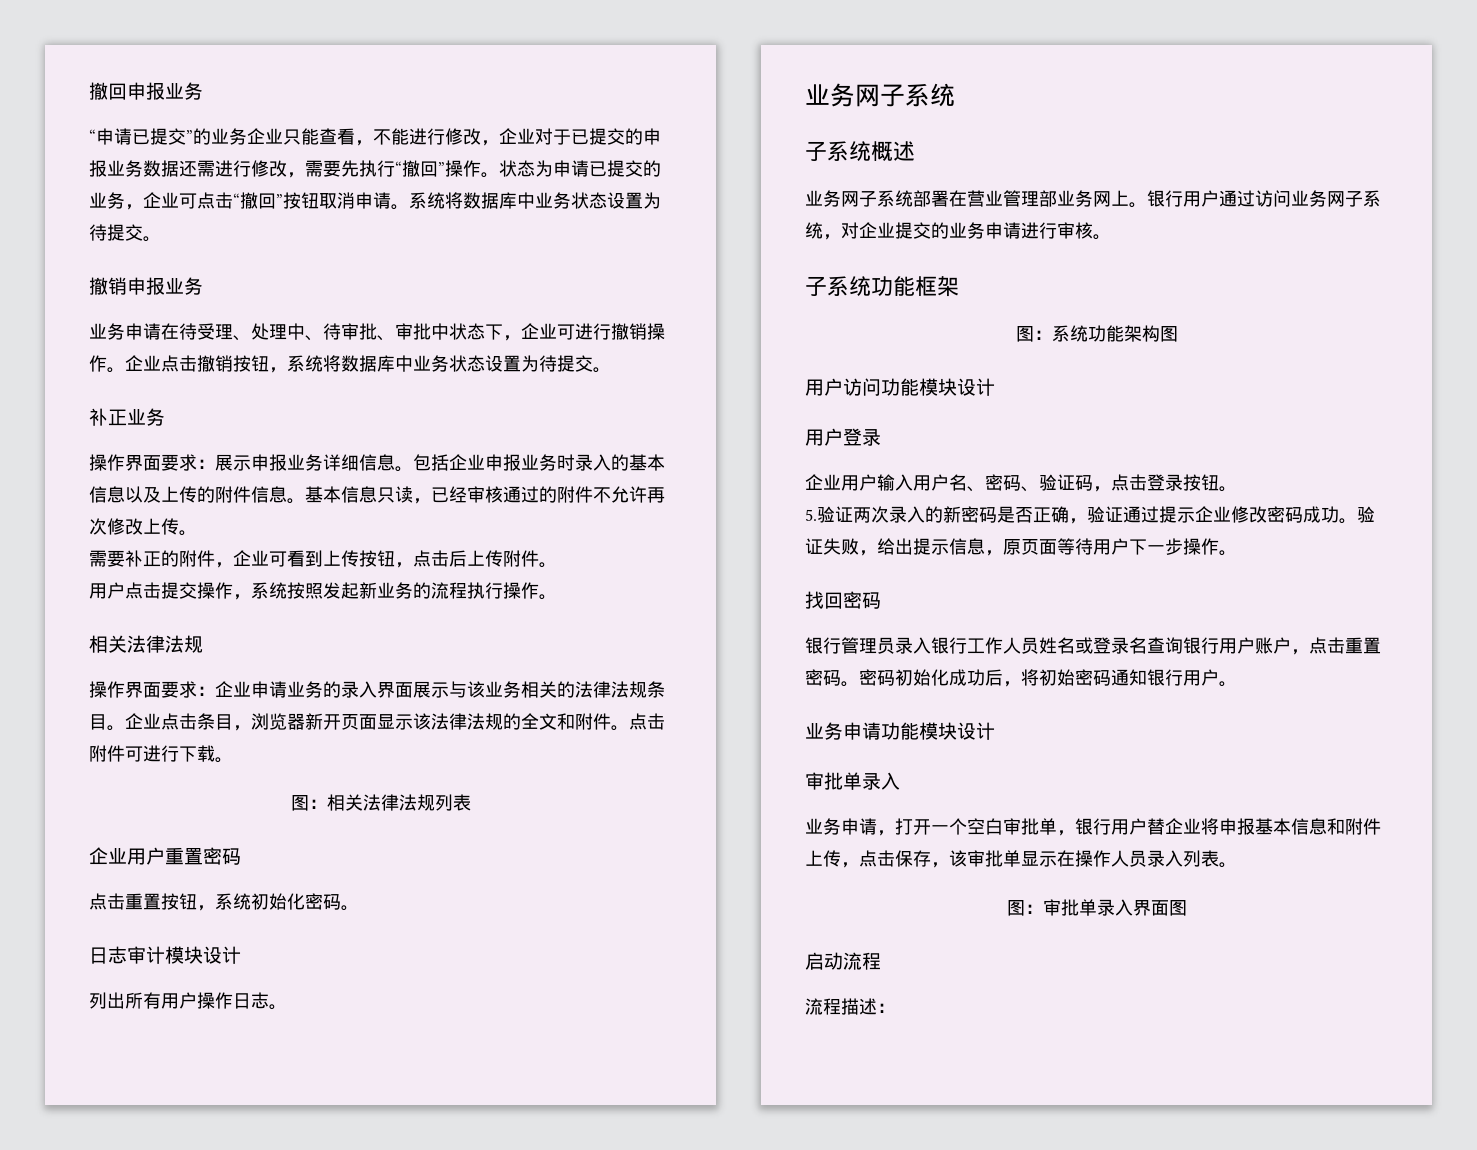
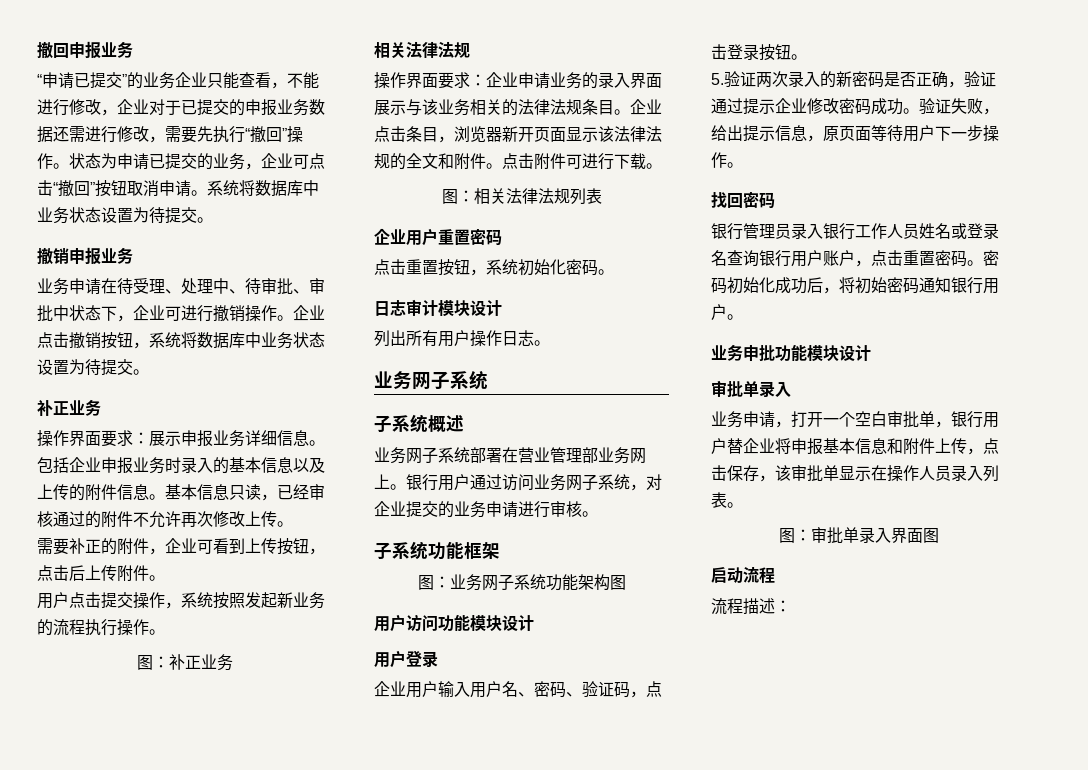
(557, 597) none -> [136,654,233,671] // 图：补正业务
(1052, 335) none -> [449,574,514,591] 业务网子
[862,722,881,740] 请 -> [759,345,775,361] 批

